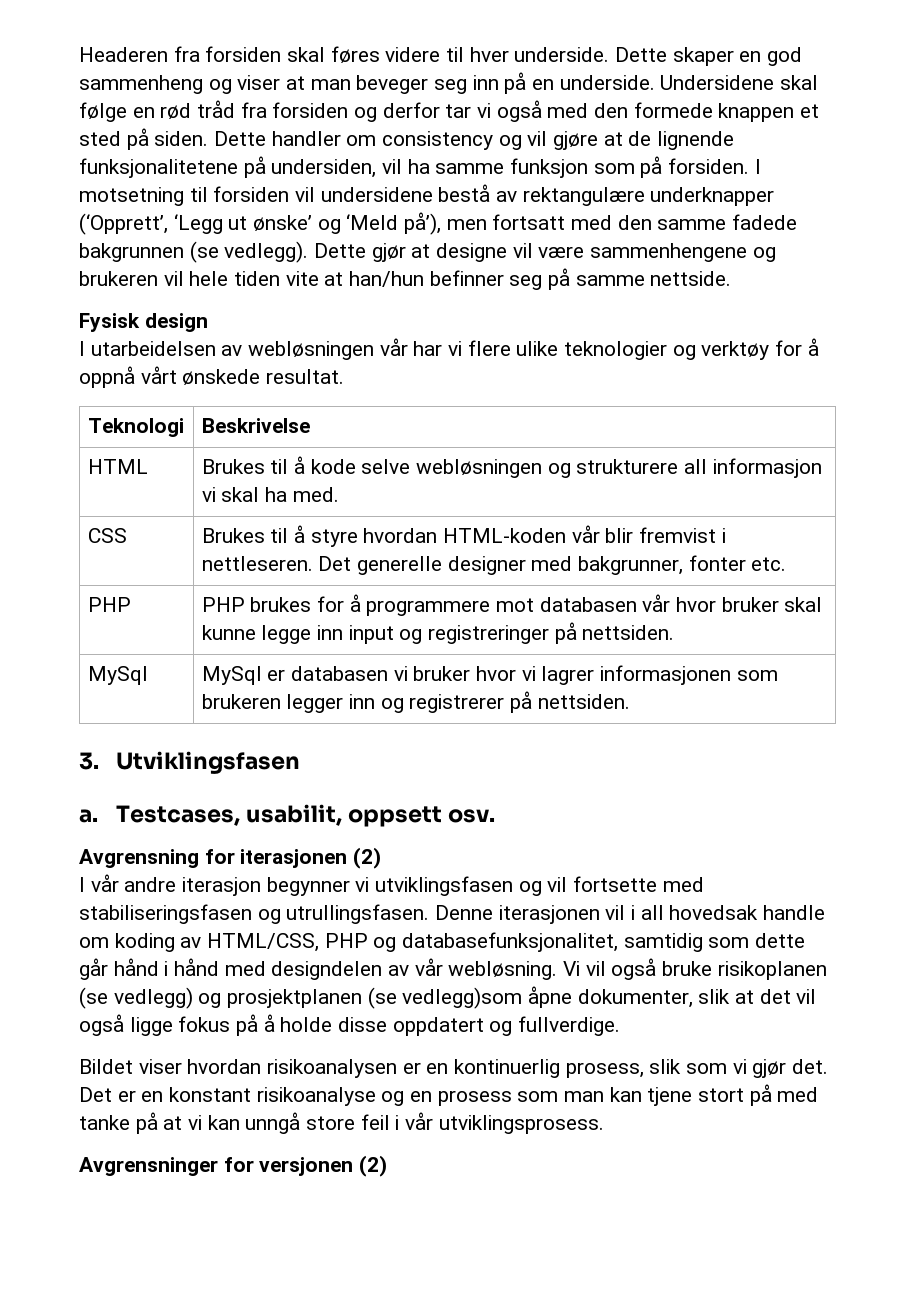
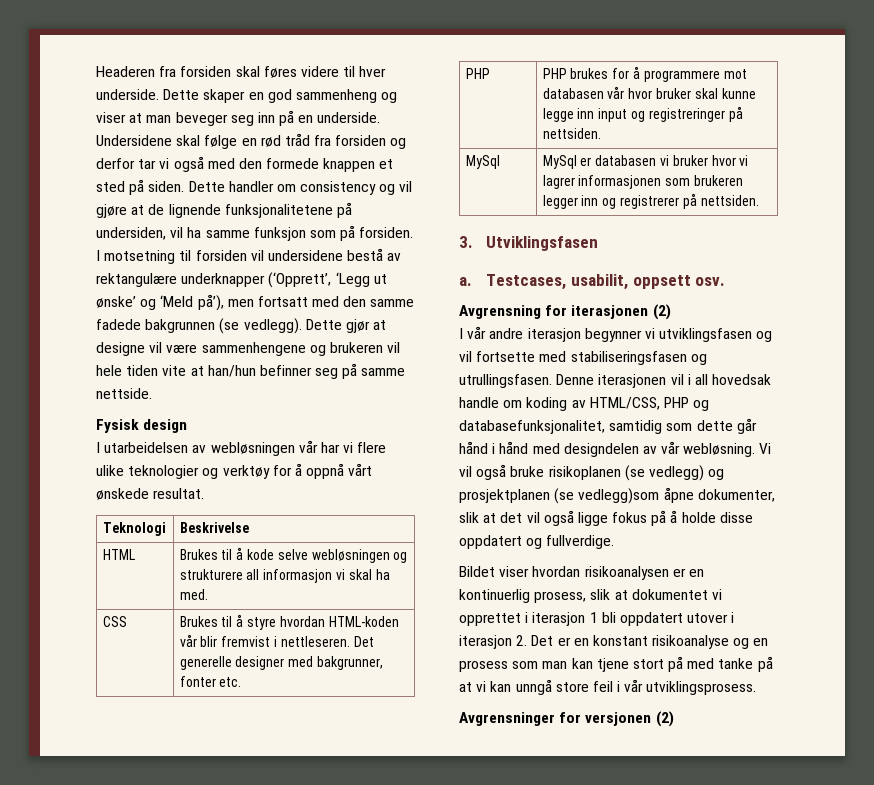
[686,1059,829,1078] som vi gjør det. -> [614,589,722,600] [459,612,735,626] [459,635,528,649] at dokumentet vi opprettet i iterasjon 1 bli oppdatert utover i iterasjon 2.

